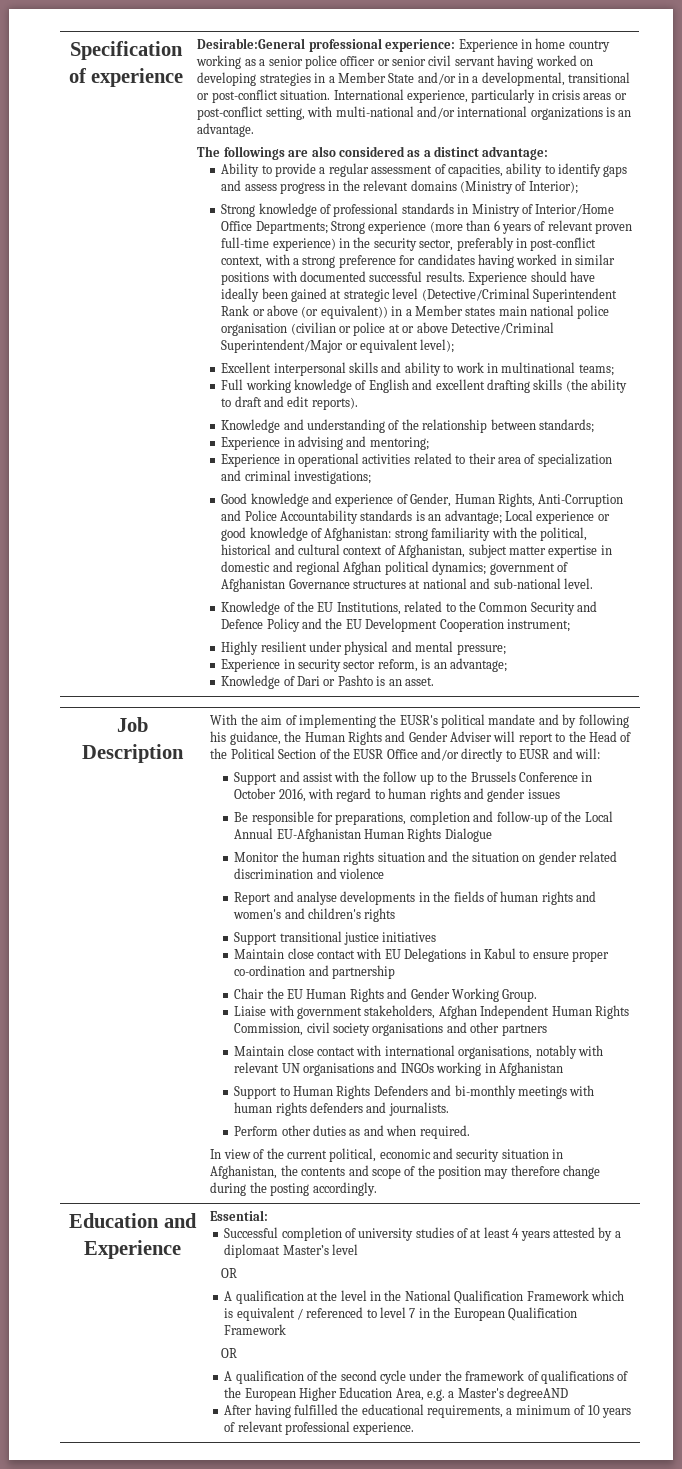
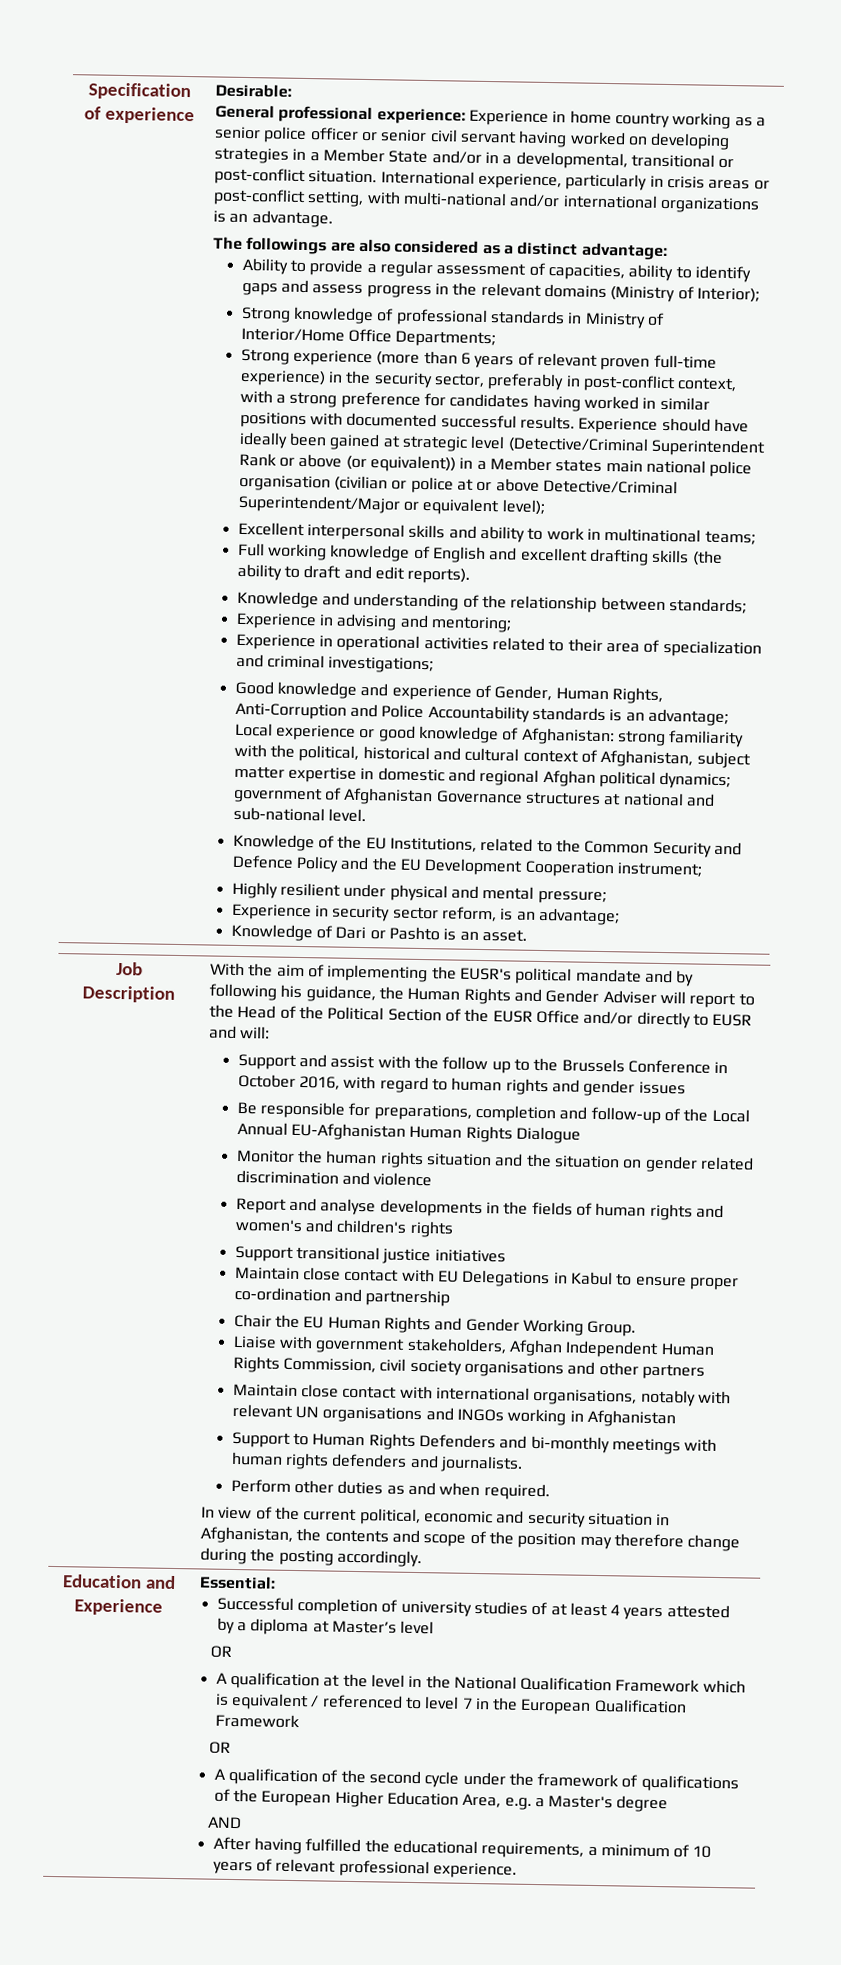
[197,38,306,49] Desirable:General -> [214,83,292,98] [214,104,275,119] Desirable: // General
(328, 227) none -> (497, 339) //
[224,1244,281,1258] diplomaat -> [250,1618,330,1636] diploma at
[507,1387,569,1401] degreeAND -> [616,1795,669,1813] [207,1816,243,1829] degree // AND

